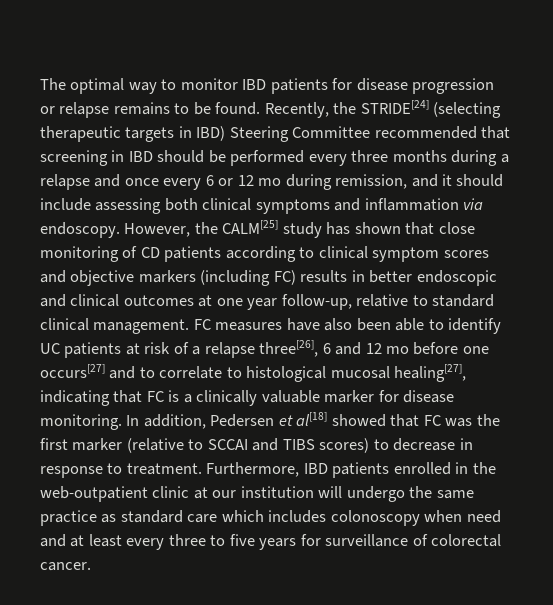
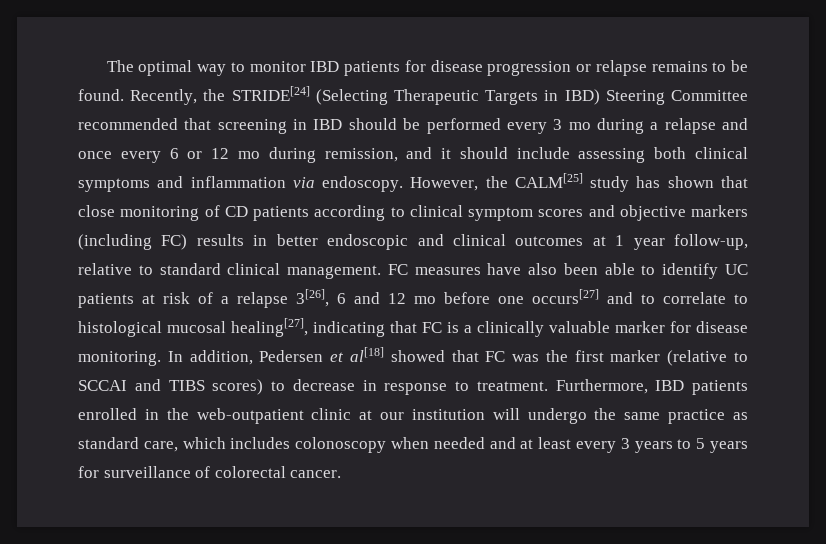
[433,102,502,118] [40,126,175,142] (selecting therapeutic targets -> [315,89,539,105] (Selecting Therapeutic Targets
[351,150,447,162] three months -> [553,119,591,130] 3 mo
[216,298,243,306] one -> [615,235,625,246] 1
[259,340,319,357] three[26], -> [296,289,329,307] 3[26],
[187,514,218,523] care -> [143,441,178,452] care,
[466,510,501,523] need -> [433,437,485,449] needed
[168,534,255,546] three to five -> [620,438,706,453] 3 years to 5

